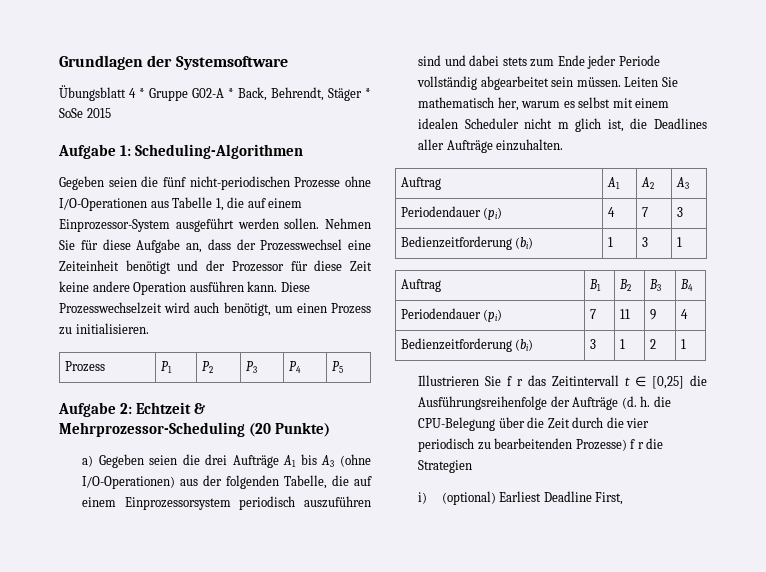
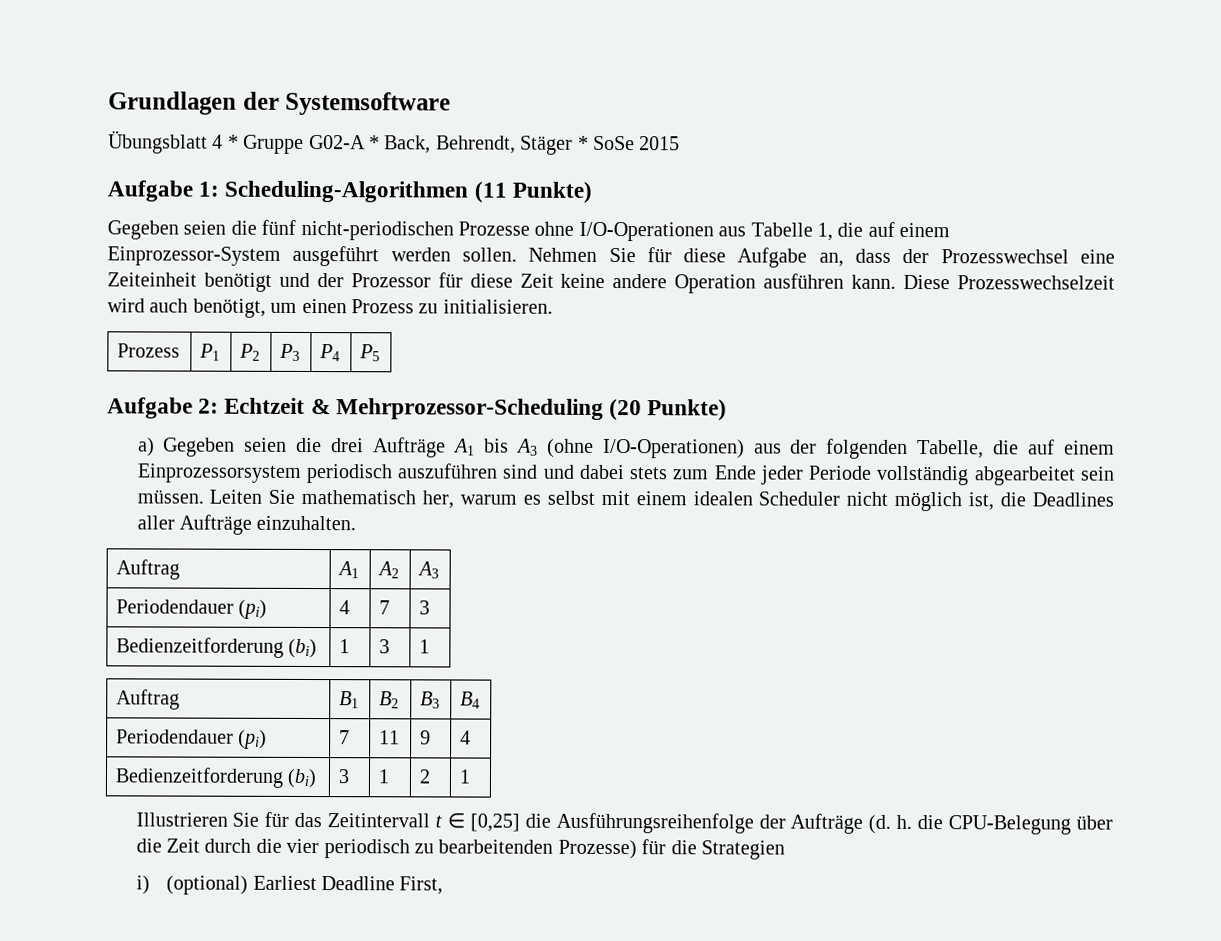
(304, 151) none -> [473,181,592,203] (11 Punkte)
[557,118,602,132] m glich -> [894,491,963,512] möglich
[507,376,524,386] f r -> [264,811,290,827] für
[630,439,644,449] f r -> [641,839,667,855] für

